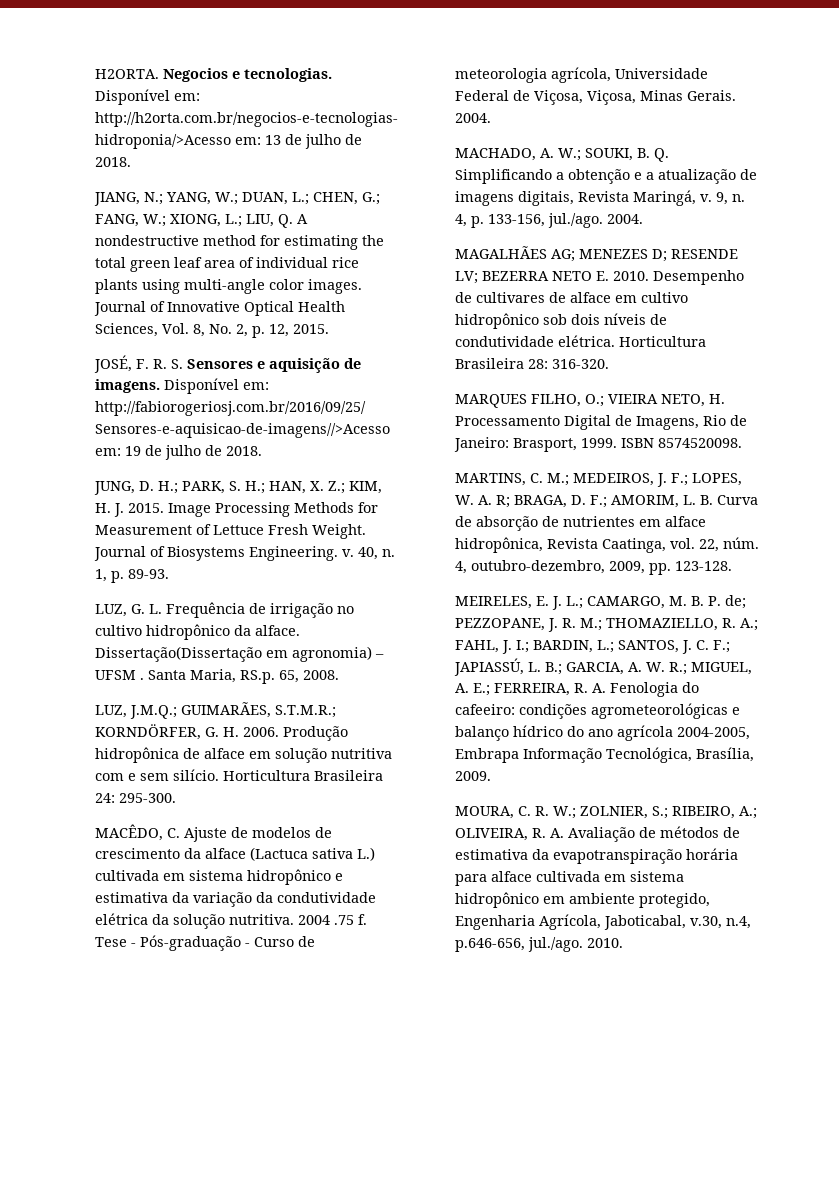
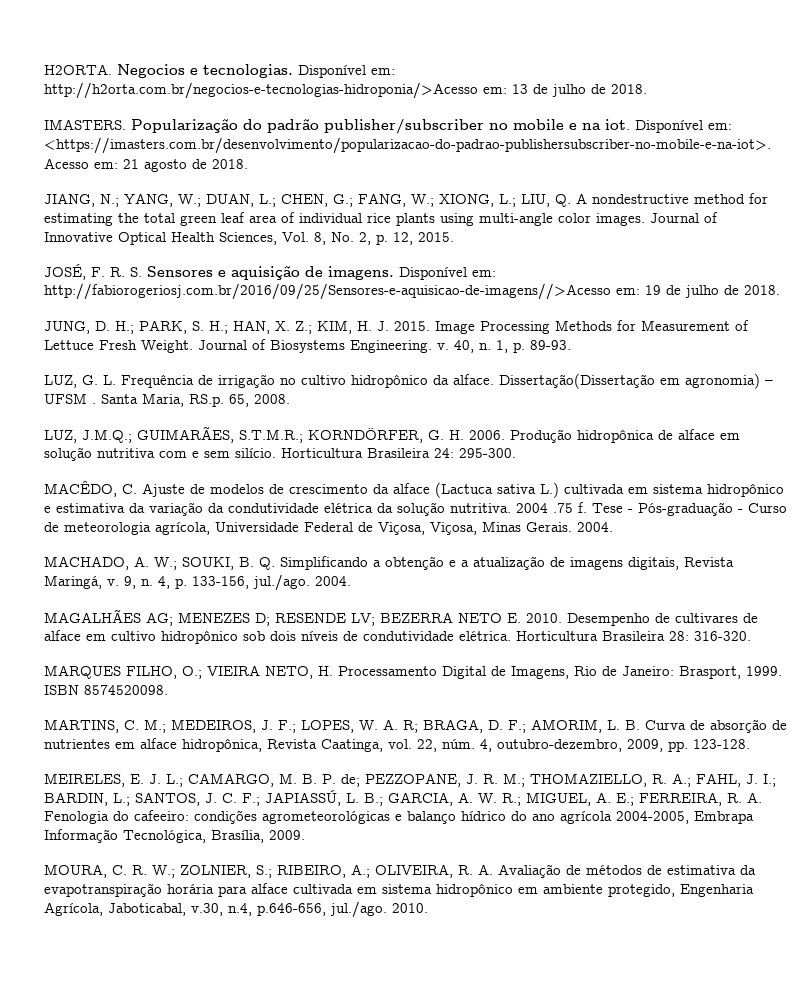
(132, 162) none -> [43,118,732,134] [43,137,771,154] [43,158,248,172] // IMASTERS. Popularização do padrão publisher/subscriber no mobile e na iot. Disponível em: <https://imasters.com.br/desenvolvimento/popularizacao-do-padrao-publishersubscriber-no-mobile-e-na-iot>. Acesso em: 21 agosto de 2018.

